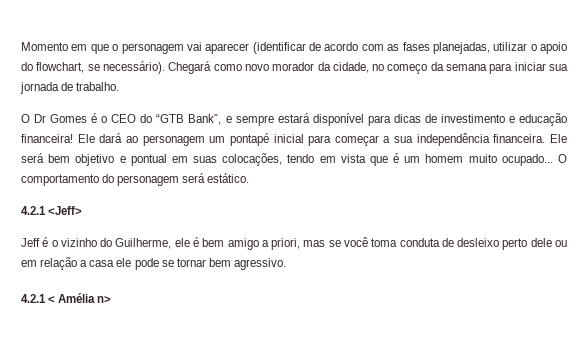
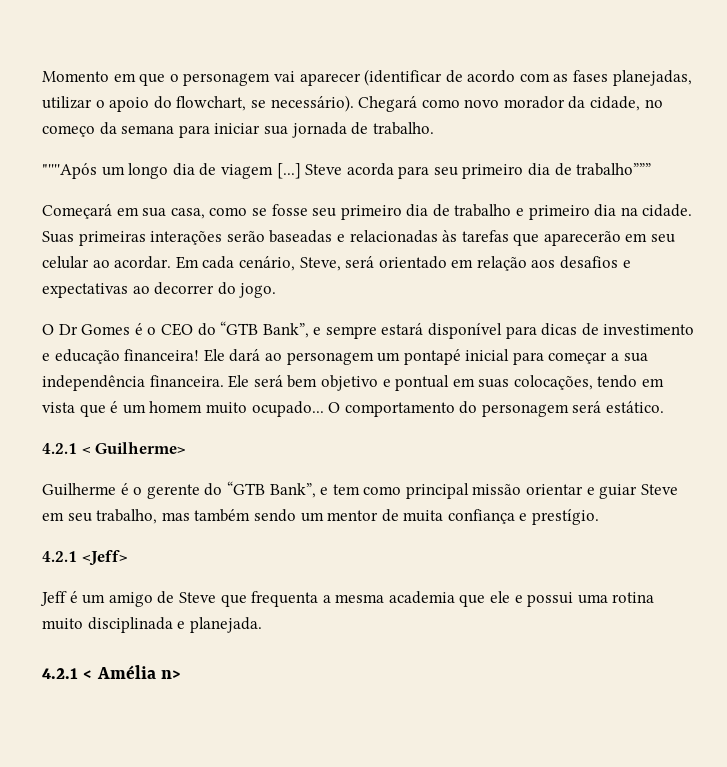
(120, 86) none -> [42,163,652,179] [42,204,693,220] [42,230,676,246] [42,256,631,271] [42,282,277,298] // "''''Após um longo dia de viagem [...] Steve acorda para seu primeiro dia de trabalho””” // Começará em sua casa, como se fosse seu primeiro dia de trabalho e primeiro dia na cidade. Suas primeiras interações serão baseadas e relacionadas às tarefas que aparecerão em seu celular ao acordar. Em cada cenário, Steve, será orientado em relação aos desafios e expectativas ao decorrer do jogo.
[48,206,83,215] [21,237,567,250] [21,257,286,270] <Jeff> // Jeff é o vizinho do Guilherme, ele é bem amigo a priori, mas se você toma conduta de desleixo perto dele ou em relação a casa ele pode se tornar bem agressivo. -> [81,442,187,454] [42,481,678,499] [42,509,600,525] [42,550,128,566] [40,591,655,607] [42,617,262,633] < Guilherme> // Guilherme é o gerente do “GTB Bank”, e tem como principal missão orientar e guiar Steve em seu trabalho, mas também sendo um mentor de muita confiança e prestígio. // 4.2.1 <Jeff> // Jeff é um amigo de Steve que frequenta a mesma academia que ele e possui uma rotina muito disciplinada e planejada.

